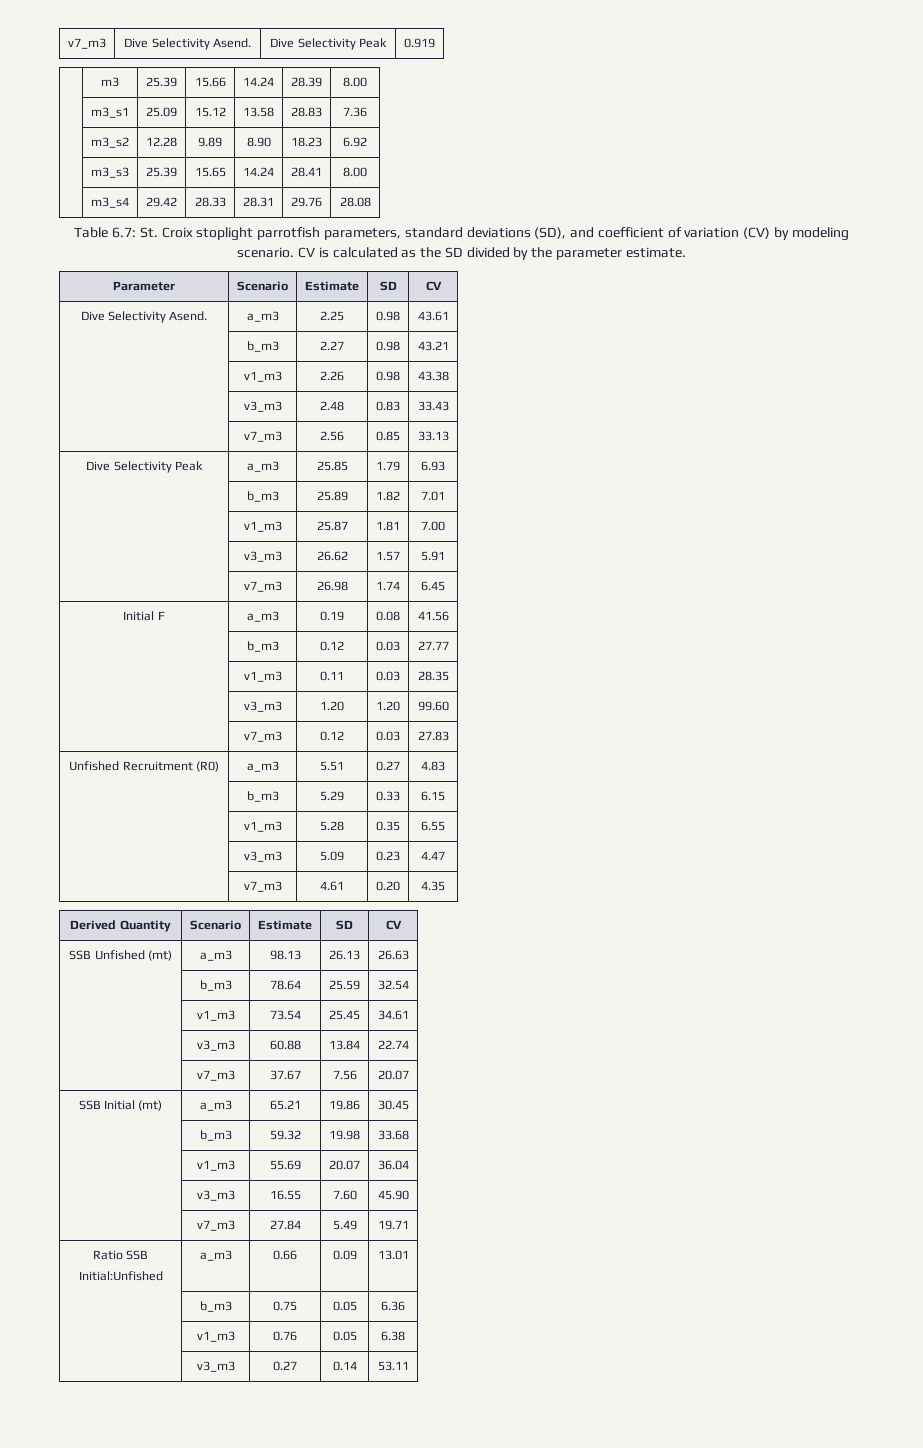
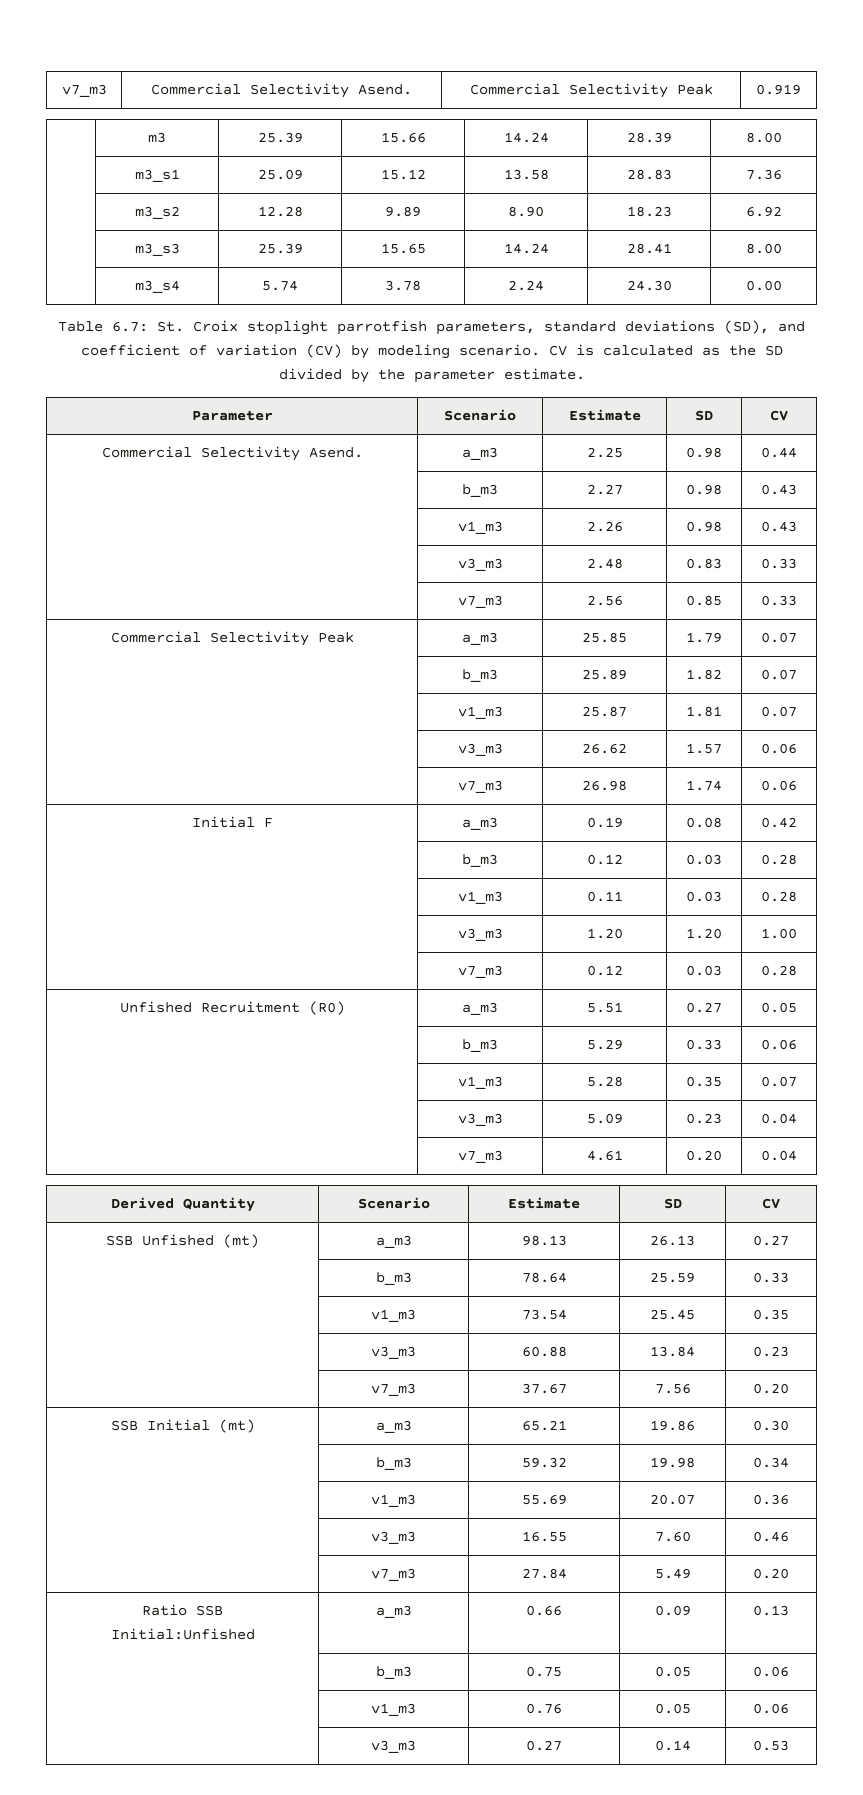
[68,38,106,49] [124,38,251,50] [270,38,295,48] v7_m3 | Dive Selectivity Asend. | Dive -> [61,84,107,97] [151,83,412,98] [469,83,560,95] v7_m3 | Commercial Selectivity Asend. | Commercial
[146,197,177,207] [194,197,226,207] [243,197,274,207] [291,197,322,207] [339,197,371,207] 29.42 | 28.33 | 28.31 | 29.76 | 28.08 -> [262,280,298,291] [385,280,421,291] [508,280,544,291] [626,280,672,291] [745,280,782,291] 5.74 | 3.78 | 2.24 | 24.30 | 0.00
[80,311,105,321] Dive -> [101,446,192,458] Commercial
[417,311,449,321] 43.61 -> [761,447,797,458] 0.44
[417,341,449,351] 43.21 -> [761,484,797,495] 0.43
[417,371,449,381] 43.38 -> [761,521,797,532] 0.43
[417,401,449,411] 33.43 -> [761,558,797,569] 0.33
[417,431,449,441] [86,461,111,471] 33.13 // Dive -> [761,595,797,606] [110,631,201,643] 0.33 // Commercial
[421,461,445,471] 6.93 -> [761,632,797,643] 0.07
[421,491,445,501] 7.01 -> [761,669,797,680] 0.07
[421,521,445,531] 7.00 -> [761,706,797,717] 0.07
[421,551,445,561] 5.91 -> [761,743,797,754] 0.06
[421,581,445,591] 6.45 -> [761,780,797,791] 0.06
[417,611,449,621] 41.56 -> [761,817,797,828] 0.42
[417,641,449,650] 27.77 -> [761,854,797,865] 0.28
[417,671,449,681] 28.35 -> [761,891,797,902] 0.28
[417,701,449,711] 99.60 -> [761,928,797,939] 1.00
[417,731,449,741] 27.83 -> [761,965,797,976] 0.28
[421,761,445,771] 4.83 -> [761,1002,797,1013] 0.05
[421,791,445,801] 6.15 -> [761,1039,797,1050] 0.06
[421,821,445,831] 6.55 -> [761,1076,797,1087] 0.07
[421,851,445,860] 4.47 -> [761,1113,797,1124] 0.04
[421,881,445,891] 4.35 -> [761,1150,797,1161] 0.04
[377,950,409,960] 26.63 -> [753,1235,789,1246] 0.27
[377,980,409,990] 32.54 -> [753,1272,789,1283] 0.33
[377,1010,409,1020] 34.61 -> [753,1309,789,1320] 0.35
[377,1040,409,1049] 22.74 -> [753,1346,789,1357] 0.23
[377,1070,409,1080] 20.07 -> [753,1383,789,1394] 0.20
[377,1100,409,1110] 30.45 -> [753,1420,789,1431] 0.30
[377,1130,409,1140] 33.68 -> [753,1457,789,1468] 0.34
[377,1160,409,1170] 36.04 -> [753,1494,789,1505] 0.36
[377,1190,409,1200] 45.90 -> [753,1531,789,1542] 0.46
[377,1220,409,1230] 19.71 -> [753,1568,789,1579] 0.20
[377,1250,409,1260] 13.01 -> [753,1605,789,1616] 0.13
[381,1301,405,1311] 6.36 -> [753,1666,789,1677] 0.06
[381,1331,405,1341] 6.38 -> [753,1703,789,1714] 0.06
[377,1361,409,1371] 53.11 -> [753,1740,789,1751] 0.53

